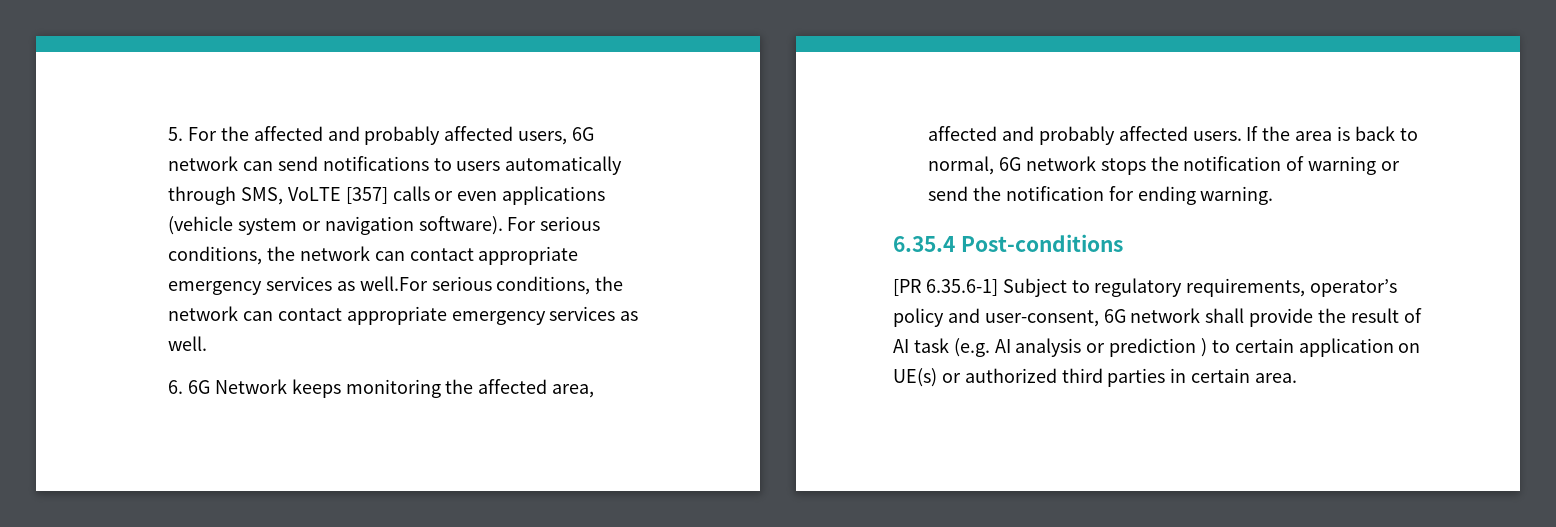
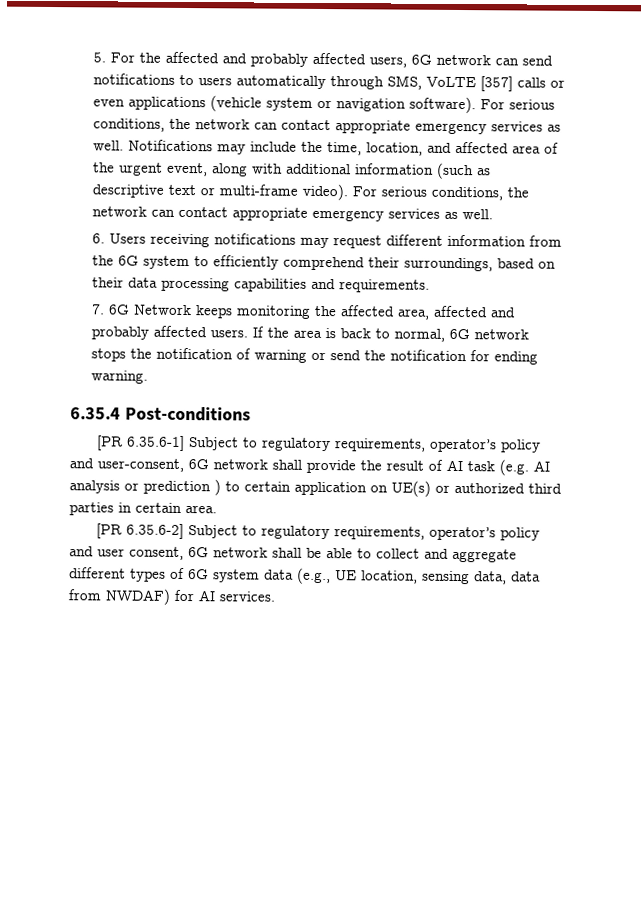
[359,276,428,291] well.For -> [93,139,560,156] [93,162,492,180] [92,183,378,201] well. Notifications may include the time, location, and affected area of the urgent event, along with additional information (such as descriptive text or multi-frame video). For
(184, 387) none -> [109,233,563,249] [92,255,557,272] [92,277,431,293] [91,304,106,315] Users receiving notifications may request different information from the 6G system to efficiently comprehend their surroundings, based on their data processing capabilities and requirements. // 7.
(1298, 378) none -> [95,523,540,541] [69,546,517,563] [69,567,541,585] [68,588,275,605] // [PR 6.35.6-2] Subject to regulatory requirements, operator’s policy and user consent, 6G network shall be able to collect and aggregate different types of 6G system data (e.g., UE location, sensing data, data from NWDAF) for AI services.

